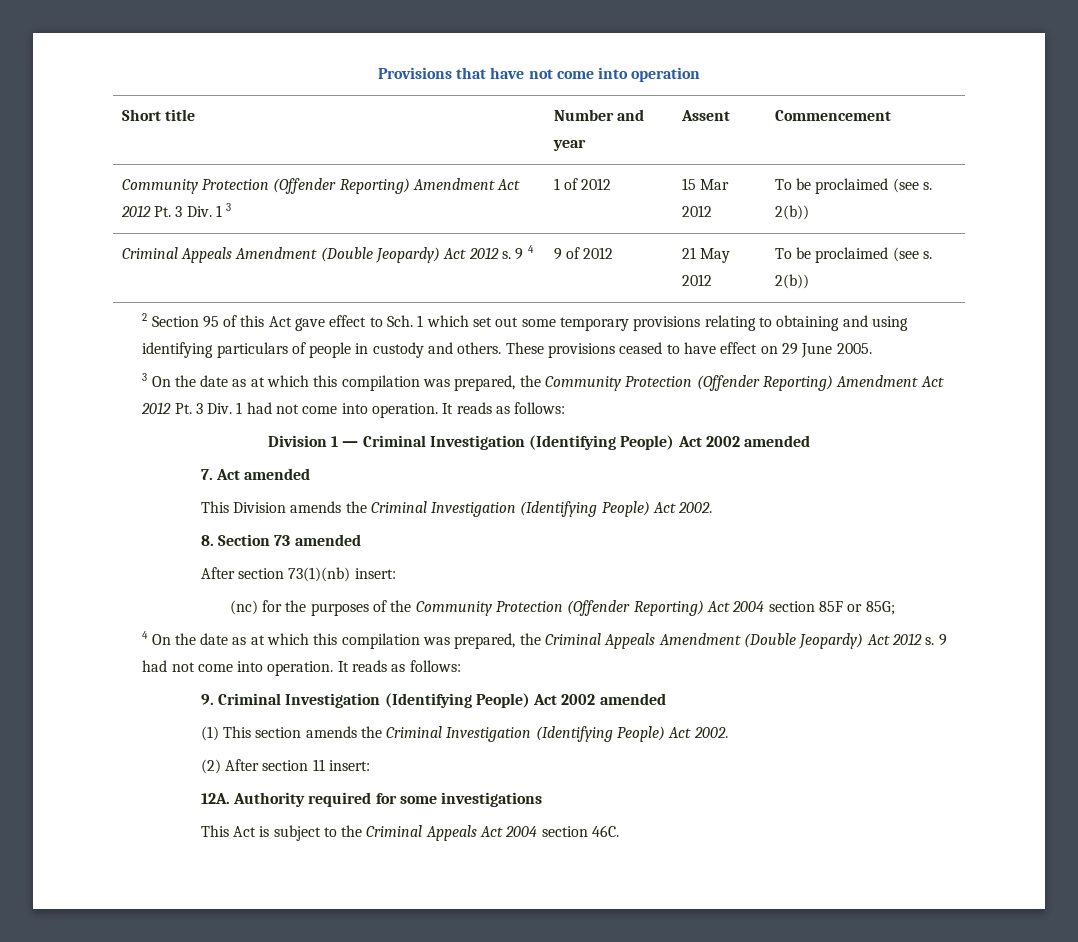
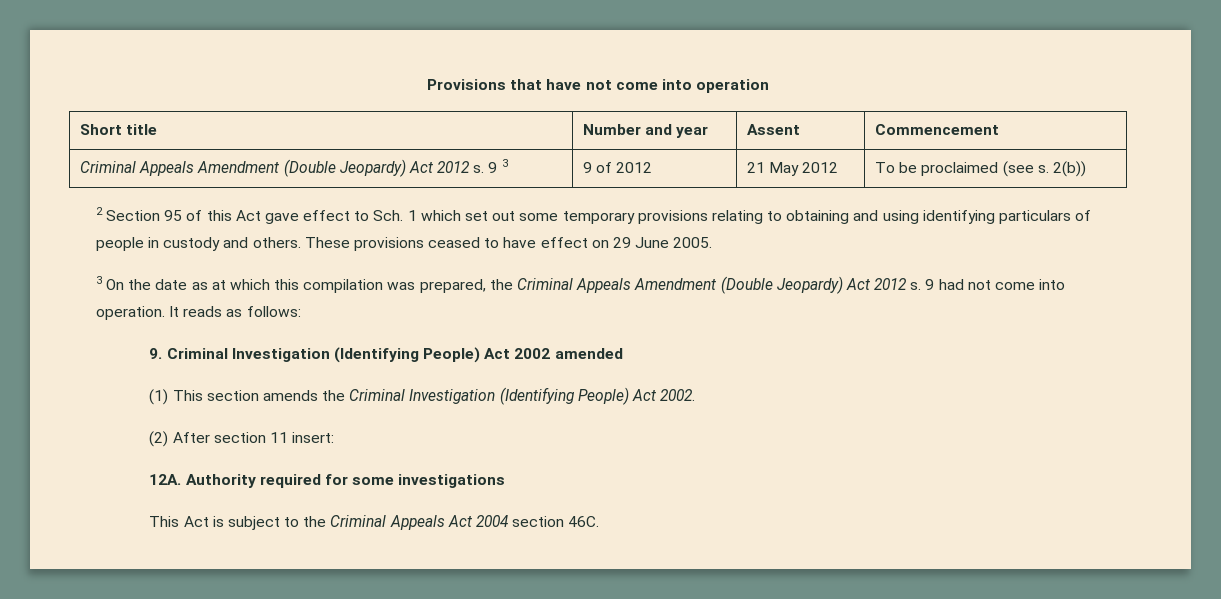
[121,178,521,194] [120,203,232,217] [553,178,612,190] [681,178,730,190] [681,205,712,217] [774,178,932,194] [774,205,809,220] [121,245,534,263] // Community Protection (Offender Reporting) Amendment Act 2012 Pt. 3 Div. 1 3 | 1 of 2012 | 15 Mar 2012 | To be proclaimed (see s. 2(b)) // Criminal Appeals Amendment (Double Jeopardy) Act 2012 s. 9 4 -> [80,159,508,177] // Criminal Appeals Amendment (Double Jeopardy) Act 2012 s. 9 3
[545,375,944,391] [141,402,566,418] [267,435,811,450] [200,468,311,480] [200,501,713,517] [200,534,361,546] [200,567,396,582] [229,600,895,616] [142,631,541,649] Community Protection (Offender Reporting) Amendment Act 2012 Pt. 3 Div. 1 had not come into operation. It reads as follows: // Division 1 — Criminal Investigation (Identifying People) Act 2002 amended // 7. Act amended // This Division amends the Criminal Investigation (Identifying People) Act 2002. // 8. Section 73 amended // After section 73(1)(nb) insert: // (nc) for the purposes of the Community Protection (Offender Reporting) Act 2004 section 85F or 85G; // 4 On the date as at which this compilation was prepared, the -> (513, 284) none

